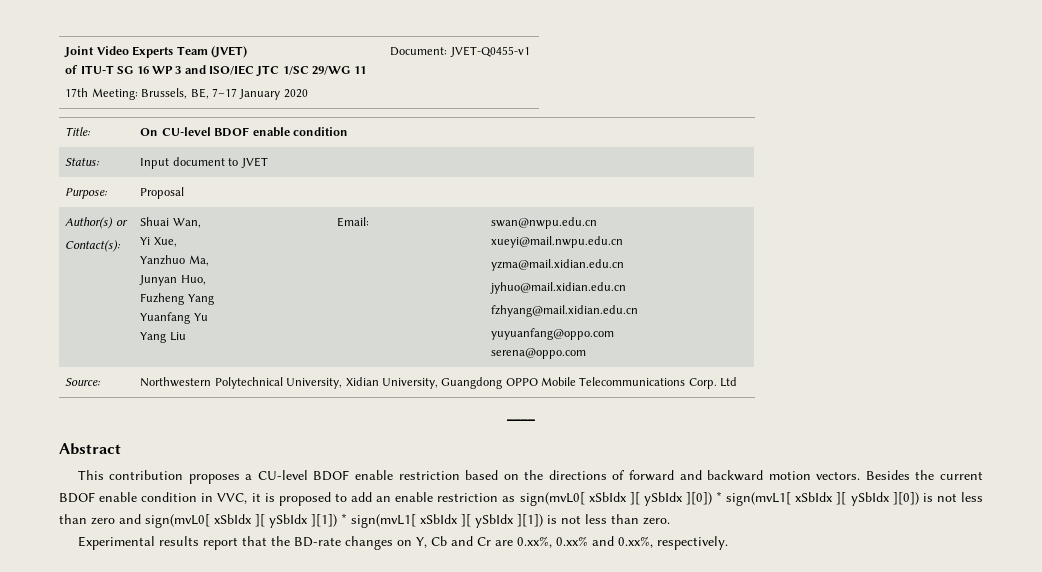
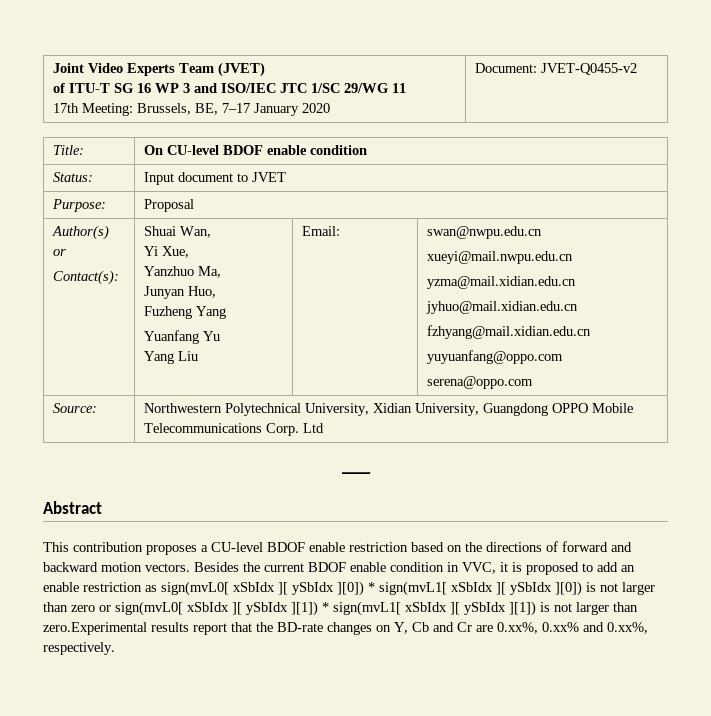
[449,46,530,57] JVET-Q0455-v1 -> [541,63,638,75] JVET-Q0455-v2
[960,492,983,502] less -> [622,582,655,595] larger
[119,514,141,524] and -> [99,605,111,612] or
[585,514,670,525] [77,536,155,550] less than zero. // Experimental -> [576,602,638,615] [43,622,147,635] larger than zero.Experimental

